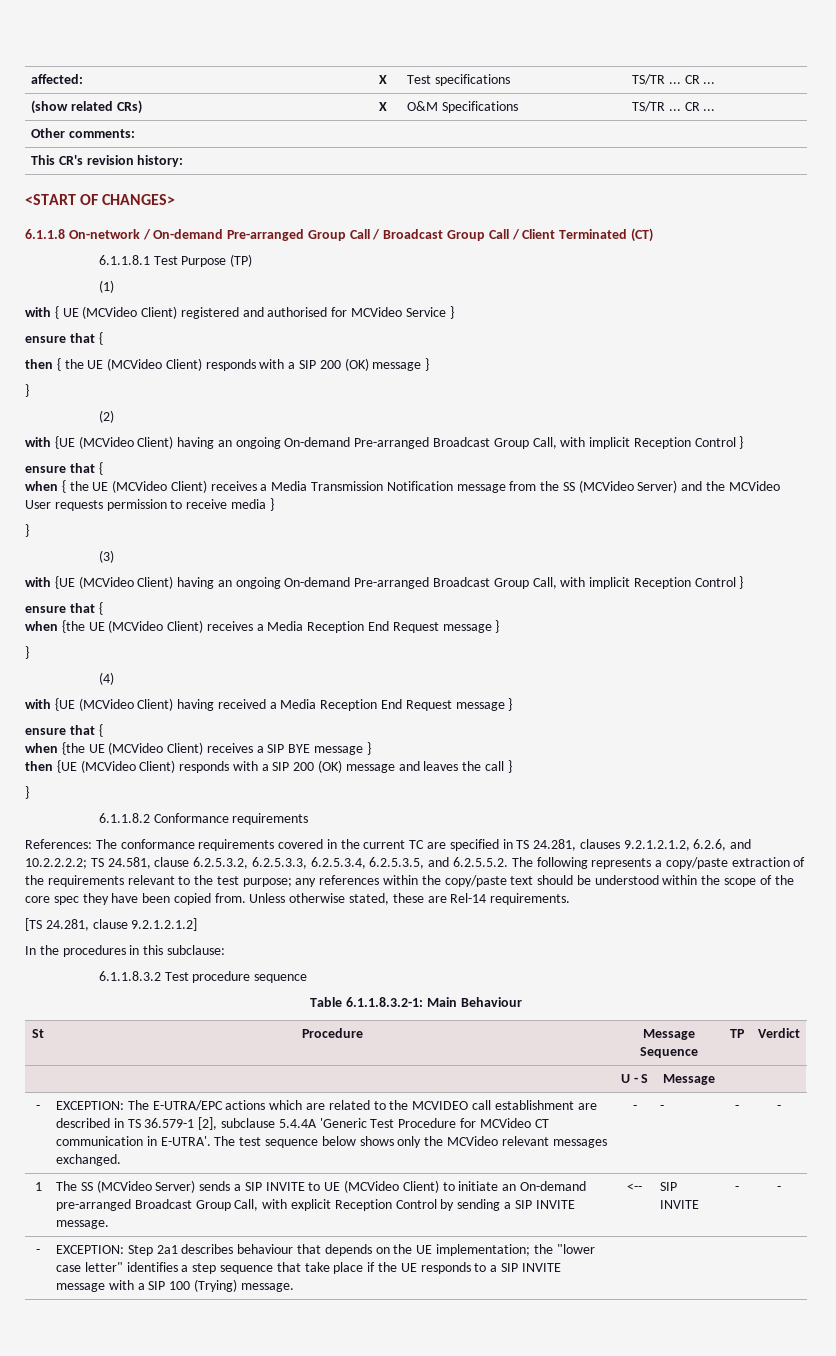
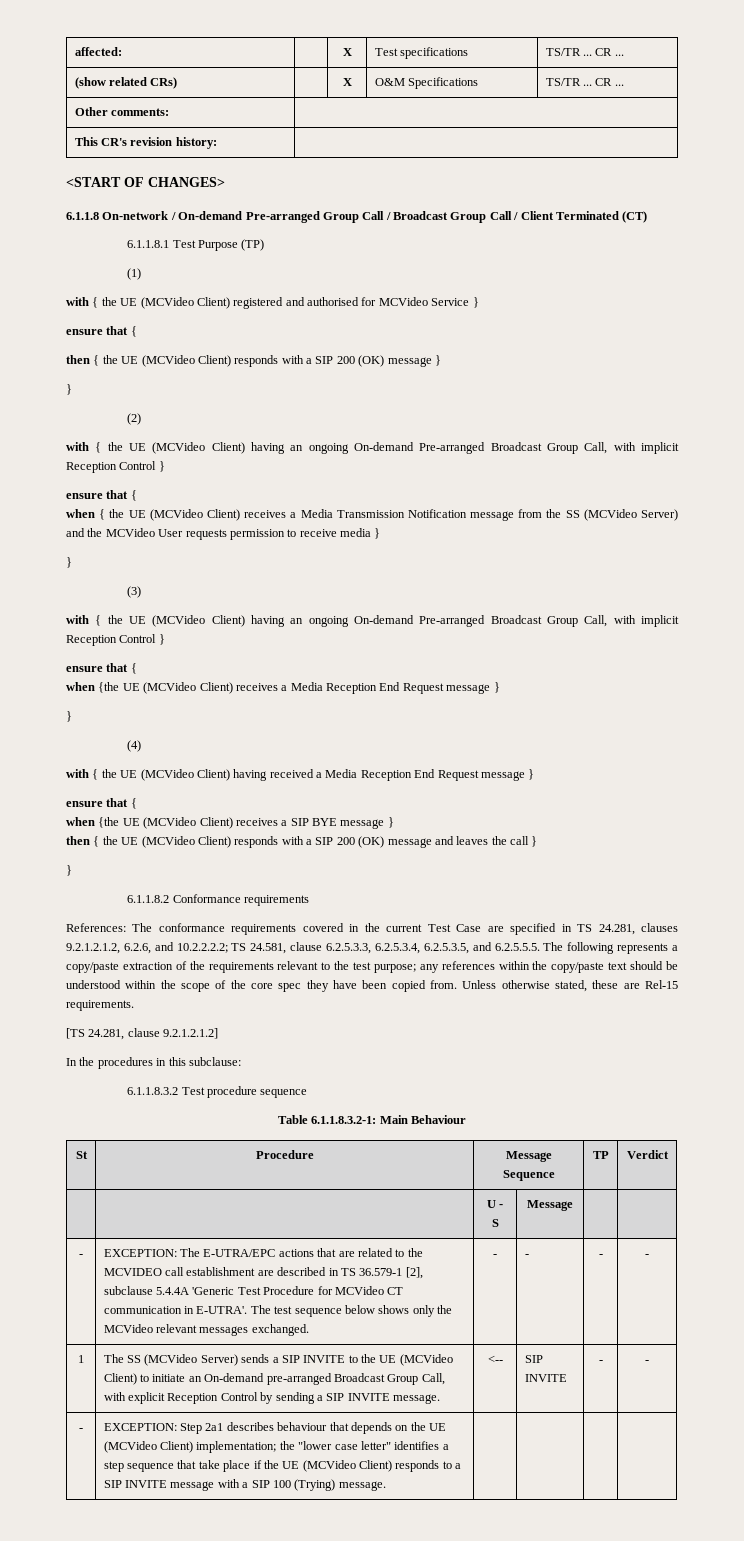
(59, 312) none -> [101,297,117,306] the
[54,436,75,449] {UE -> [95,442,146,453] { the UE
[54,576,75,589] {UE -> [95,615,146,626] { the UE
[54,698,75,711] {UE -> [92,769,138,780] { the UE
[56,760,77,773] {UE -> [93,836,139,847] { the UE
[409,840,425,849] TC -> [427,924,482,932] Test Case
[193,857,249,869] 6.2.5.3.2, -> (323, 946) none
[453,857,509,867] 6.2.5.5.2. -> [494,943,540,951] 6.2.5.5.5.
[450,893,487,903] Rel-14 -> [645,980,679,989] Rel-15
[269,1100,303,1110] which -> [317,1248,337,1257] that
(321, 1186) none -> [361,1354,377,1363] the
(433, 1249) none -> [103,1441,194,1453] (MCVideo Client)
(417, 1267) none -> [302,1460,393,1472] (MCVideo Client)

